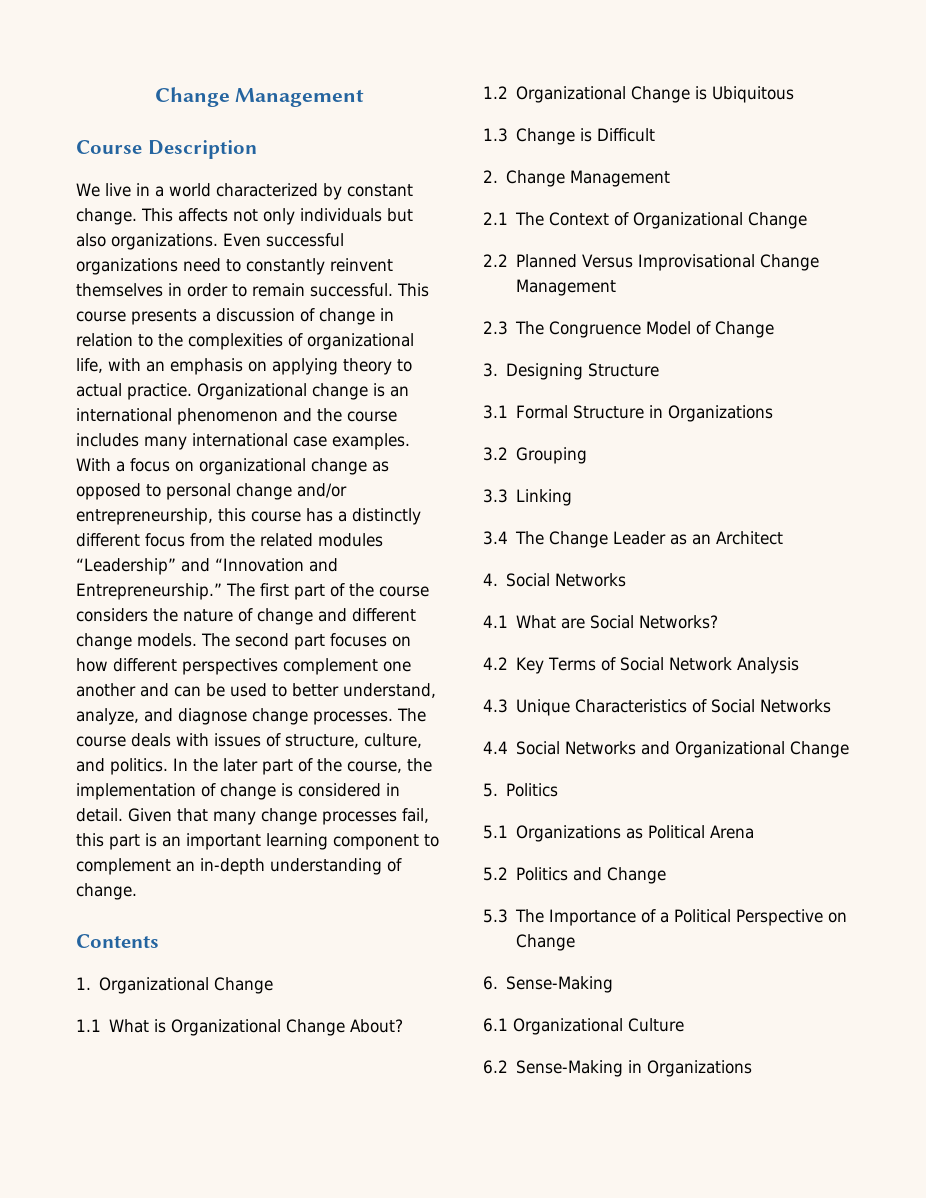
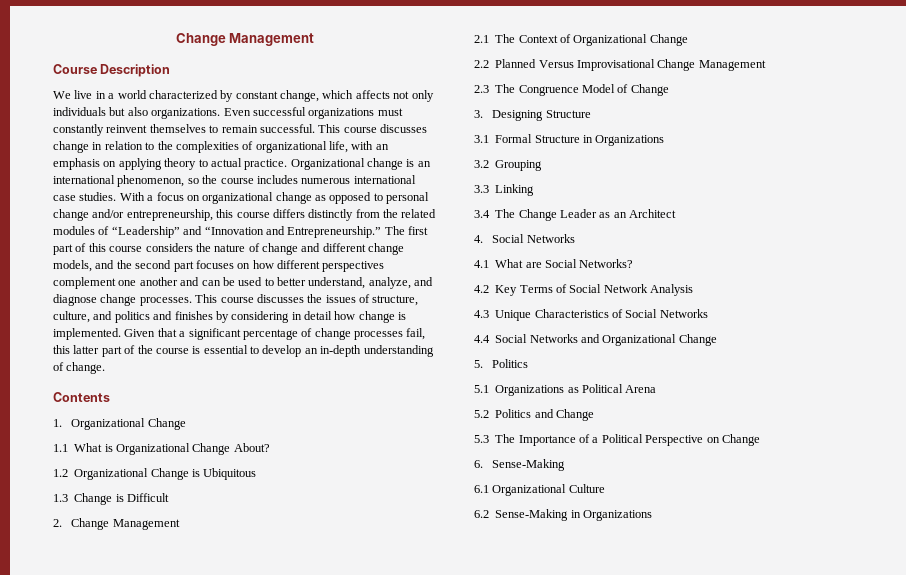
[76,208,173,225] change. This -> [280,90,354,102] change, which
[183,258,241,272] need to -> [377,108,403,116] must
[168,283,228,297] in order -> (206, 128) none
[131,308,315,325] presents a discussion of -> [380,124,427,133] discusses
[177,408,312,425] phenomenon and -> [117,175,199,187] phenomenon, so
[144,436,187,450] many -> [301,178,351,184] numerous
[332,433,410,450] examples. -> [79,192,117,201] studies.
[306,508,421,525] [76,533,185,547] has a distinctly different focus -> [272,209,354,221] differs distinctly
(383, 540) none -> [98,226,110,235] of
[349,583,374,597] the -> [88,243,106,252] this
[137,633,230,647] models. The -> [53,260,132,272] models, and the
[397,708,426,722] [76,733,209,747] The course deals with -> [195,294,323,303] This course discusses the
[110,758,432,775] [76,783,400,800] [76,808,429,825] [76,833,439,850] [76,858,171,875] politics. In the later part of the course, the implementation of change is considered in detail. Given that many change processes fail, this part is an important learning component to complement -> [114,311,407,323] [53,328,426,340] [53,345,302,357] politics and finishes by considering in detail how change is implemented. Given that a significant percentage of change processes fail, this latter part of the course is essential to develop

